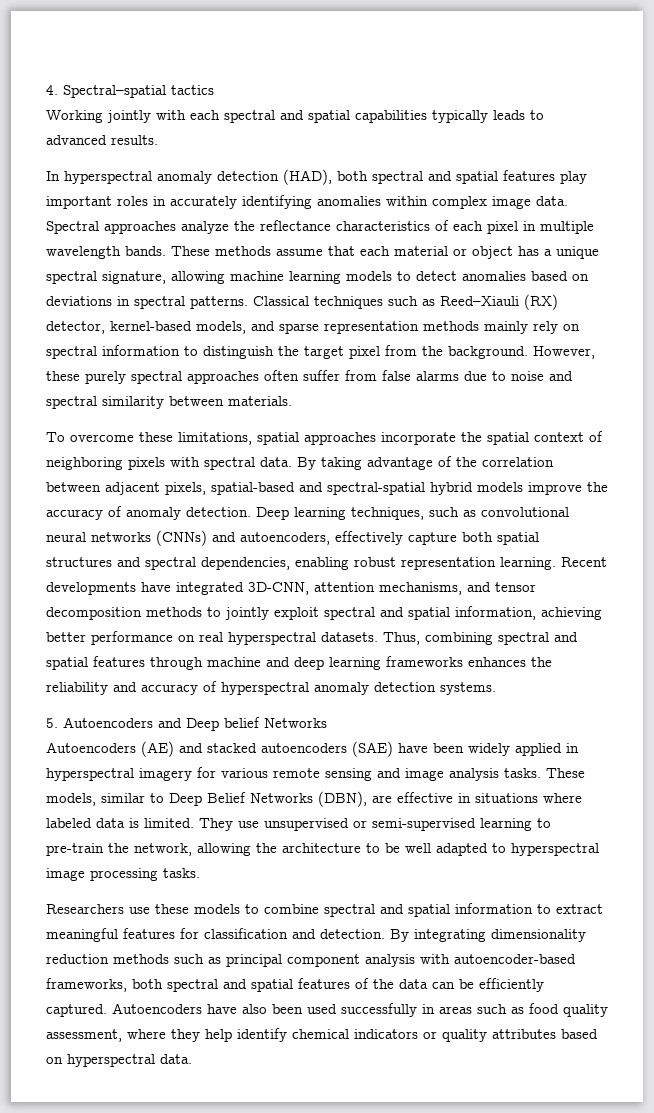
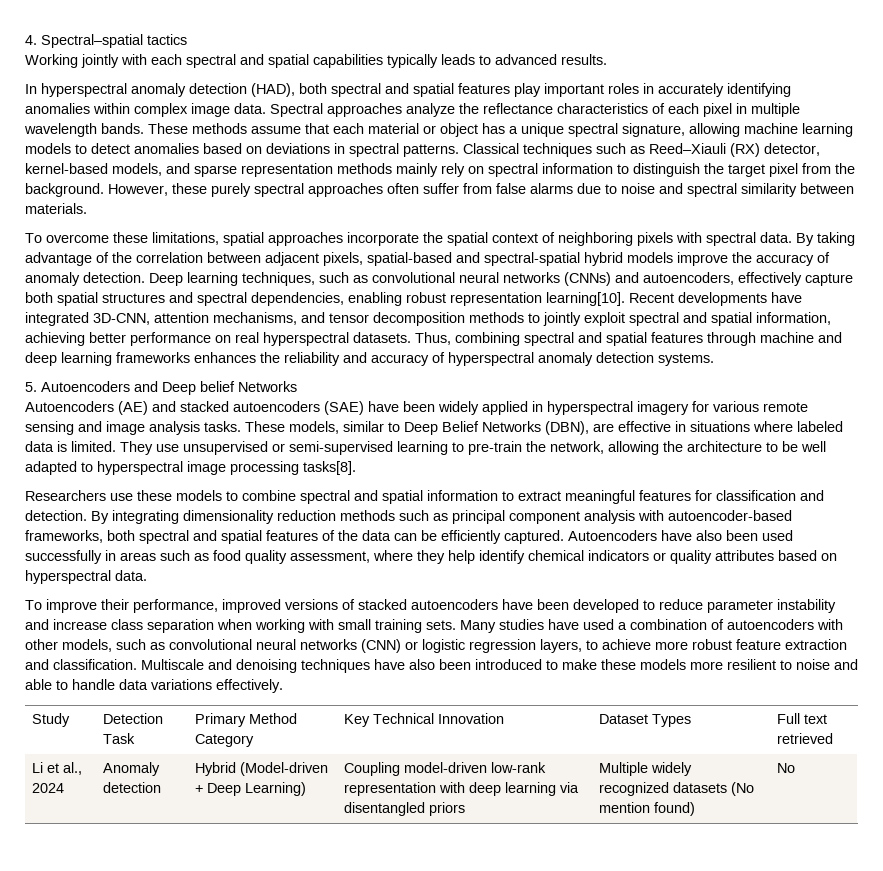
[500,557,556,570] learning. -> [546,292,625,306] learning[10].
[163,868,200,878] tasks. -> [303,461,356,475] tasks[8].
(192, 1059) none -> [25,599,836,613] [25,619,843,633] [25,639,847,653] [25,659,858,673] [25,679,283,693] [32,713,71,727] [103,713,164,724] [103,733,136,744] [195,713,298,727] [195,734,255,747] [344,713,505,727] [599,714,692,727] [777,713,828,724] [777,733,834,744] [32,762,83,775] [32,783,65,793] [103,762,161,776] [103,782,162,793] [195,762,329,776] [195,782,307,796] [344,762,547,776] [344,782,580,796] [344,802,466,816] [599,762,693,776] [599,782,755,796] [599,802,696,816] [777,763,796,773] // To improve their performance, improved versions of stacked autoencoders have been developed to reduce parameter instability and increase class separation when working with small training sets. Many studies have used a combination of autoencoders with other models, such as convolutional neural networks (CNN) or logistic regression layers, to achieve more robust feature extraction and classification. Multiscale and denoising techniques have also been introduced to make these models more resilient to noise and able to handle data variations effectively. // Study | Detection Task | Primary Method Category | Key Technical Innovation | Dataset Types | Full text retrieved // Li et al., 2024 | Anomaly detection | Hybrid (Model-driven + Deep Learning) | Coupling model-driven low-rank representation with deep learning via disentangled priors | Multiple widely recognized datasets (No mention found) | No

